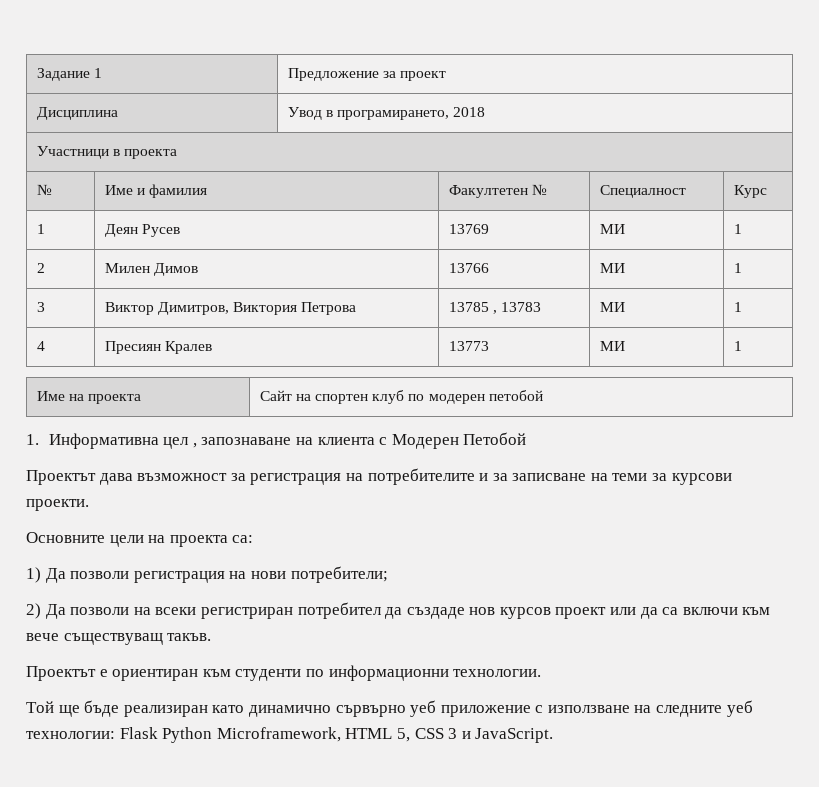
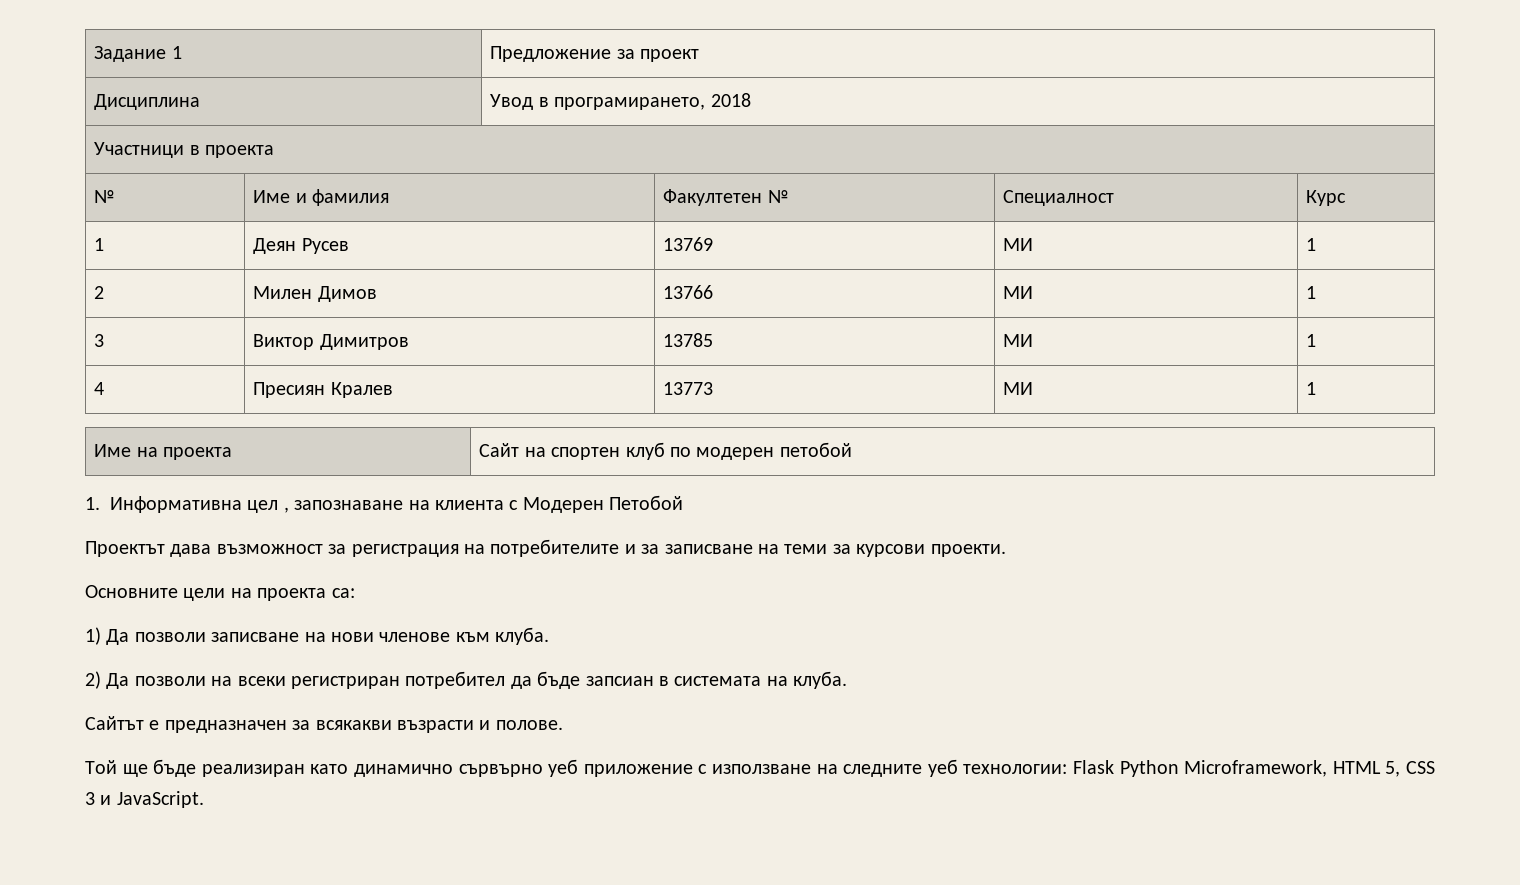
[157,302,357,315] Димитров, Виктория Петрова -> [319,334,409,350] Димитров
[492,302,542,314] , 13783 -> (714, 340) none
[133,571,225,583] регистрация -> [211,632,300,642] записване
[290,566,388,583] потребители; -> [379,627,550,645] членове към клуба.
[406,607,771,619] [26,633,212,645] [26,665,542,681] създаде нов курсов проект или да са включи към вече съществуващ такъв. // Проектът е ориентиран към студенти по информационни технологии. -> [537,671,848,689] [85,716,563,733] бъде запсиан в системата на клуба. // Сайтът е предназначен за всякакви възрасти и полове.

